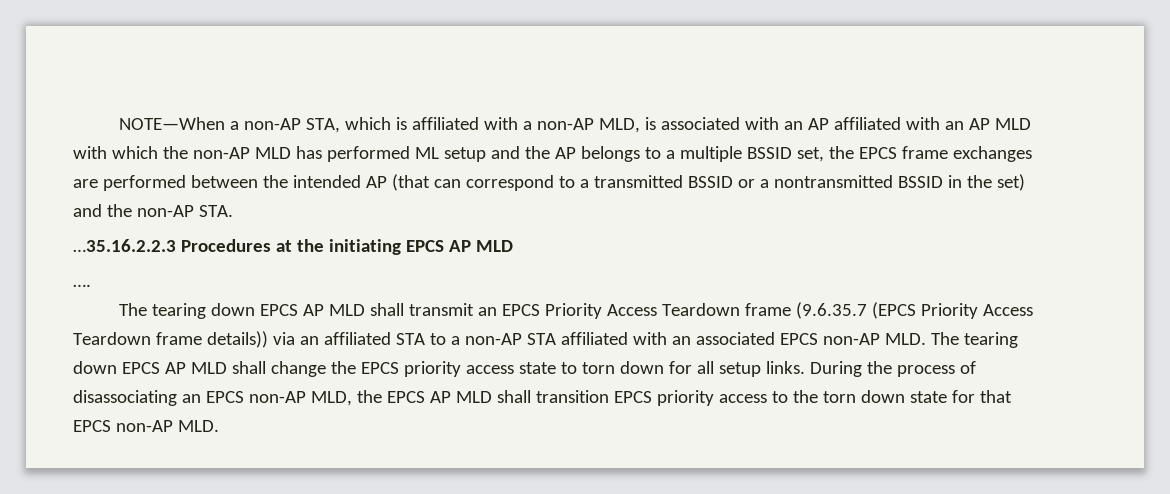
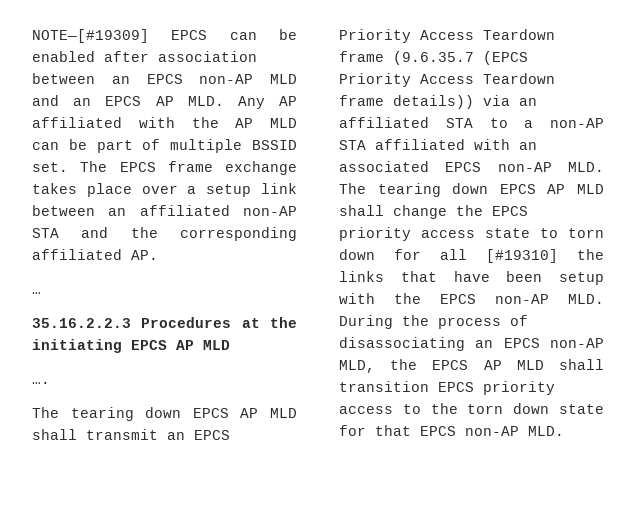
[118,117,803,133] NOTE—When a non-AP STA, which is affiliated with a non-AP MLD, is associated with an -> [32,29,297,43] [32,51,257,62] [32,73,297,84] [32,95,265,109] NOTE—[#19309] EPCS can be enabled after association between an EPCS non-AP MLD and an EPCS AP MLD. Any
[944,118,1031,130] [73,146,1032,162] [73,174,1025,191] [73,204,233,217] [73,239,176,252] an AP MLD with which the non-AP MLD has performed ML setup and the AP belongs to a multiple BSSID set, the EPCS frame exchanges are performed between the intended AP (that can correspond to a transmitted BSSID or a nontransmitted BSSID in the set) and the non-AP STA. // …35.16.2.2.3 -> [191,117,297,128] [32,139,297,153] [32,161,297,175] [32,183,297,197] [32,205,297,216] [32,227,297,241] [32,249,158,260] [32,292,41,294] [32,318,131,328] the AP MLD can be part of multiple BSSID set. The EPCS frame exchange takes place over a setup link between an affiliated non-AP STA and the corresponding affiliated AP. // … // 35.16.2.2.3
[718,361,805,377] setup links. -> [486,249,604,263] [339,271,604,285] [339,293,604,304] [#19310] the links that have been setup with the EPCS non-AP MLD.

